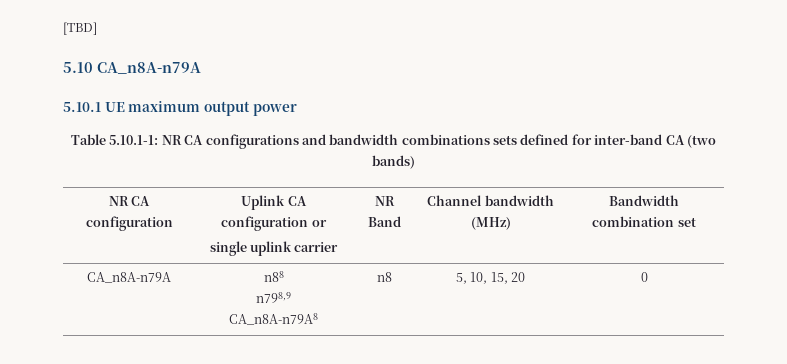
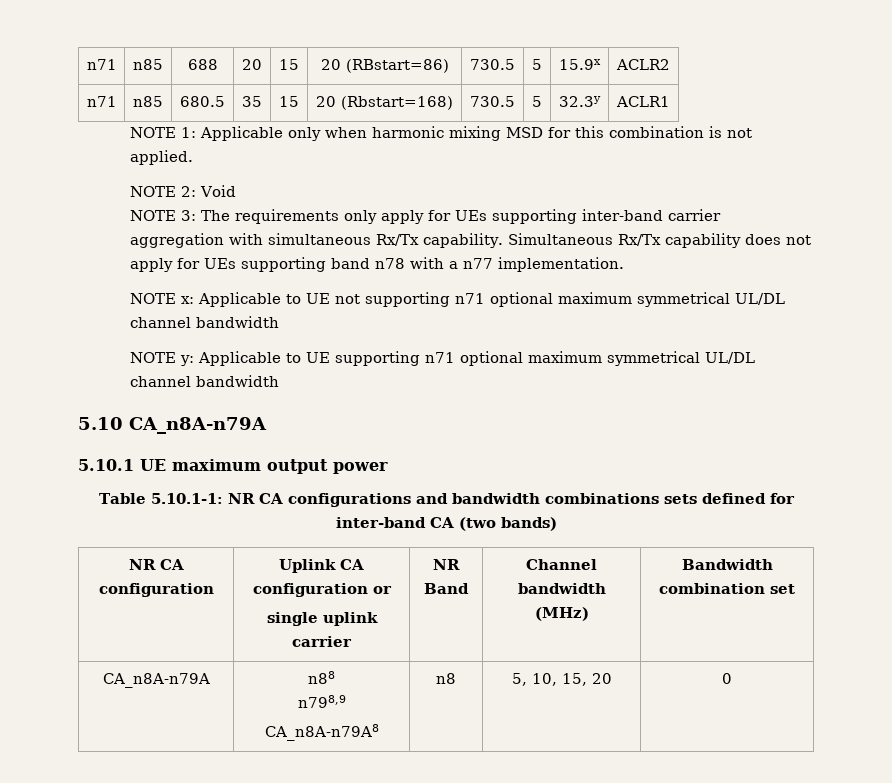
[63,22,97,35] [TBD] -> [86,59,117,70] [133,59,163,70] [187,59,218,70] [242,59,262,70] [279,59,299,70] [320,59,449,73] [470,59,515,70] [532,59,542,70] [559,59,601,70] [616,59,670,70] [86,96,117,107] [133,96,163,107] [180,96,225,107] [242,96,262,107] [279,96,299,107] [316,96,453,110] [470,96,515,107] [532,96,542,107] [559,96,601,107] [616,96,670,107] [129,126,752,141] [129,150,193,165] [129,185,236,197] [129,209,721,224] [129,233,811,248] [129,257,624,272] [129,292,785,307] [129,316,279,328] [129,351,755,366] [129,375,279,387] n71 | n85 | 688 | 20 | 15 | 20 (RBstart=86) | 730.5 | 5 | 15.9x | ACLR2 // n71 | n85 | 680.5 | 35 | 15 | 20 (Rbstart=168) | 730.5 | 5 | 32.3y | ACLR1 // NOTE 1: Applicable only when harmonic mixing MSD for this combination is not applied. // NOTE 2: Void // NOTE 3: The requirements only apply for UEs supporting inter-band carrier aggregation with simultaneous Rx/Tx capability. Simultaneous Rx/Tx capability does not apply for UEs supporting band n78 with a n77 implementation. // NOTE x: Applicable to UE not supporting n71 optional maximum symmetrical UL/DL channel bandwidth // NOTE y: Applicable to UE supporting n71 optional maximum symmetrical UL/DL channel bandwidth

